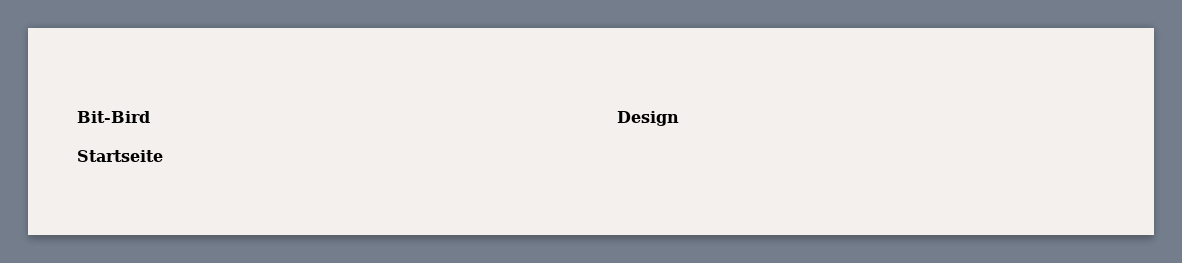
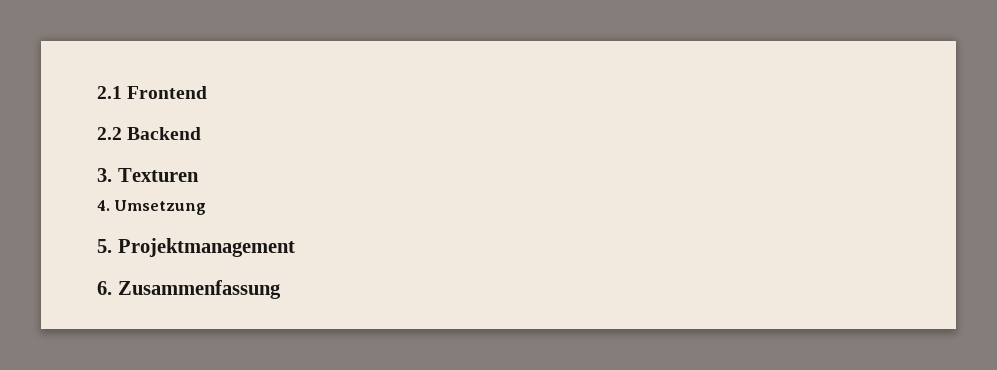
[77,111,150,123] [77,150,163,162] [617,111,679,126] Bit-Bird // Startseite // Design -> [97,86,208,99] [97,127,202,140] [97,168,199,182] [97,200,207,215] [97,238,295,257] [97,280,281,299] 2.1 Frontend // 2.2 Backend // 3. Texturen // 4. Umsetzung // 5. Projektmanagement // 6. Zusammenfassung

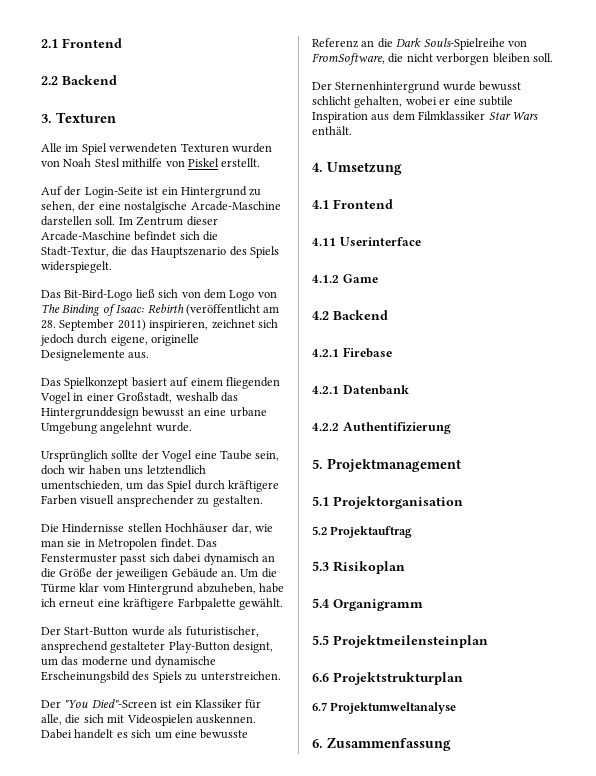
[97,200,207,215] [97,238,295,257] 4. Umsetzung // 5. Projektmanagement -> [41,143,272,155] [41,158,261,167] [41,186,262,198] [41,201,281,213] [41,216,218,226] [41,231,219,241] [41,246,279,258] [41,261,112,273] [41,289,277,301] [41,304,280,316] [41,319,278,331] [40,334,200,346] [41,349,150,361] [41,377,280,389] [40,392,238,404] [41,407,267,419] [41,422,192,434] [41,450,280,462] [41,465,206,475] [41,480,279,492] [41,495,263,507] [41,523,273,534] [41,538,217,550] [41,553,275,565] [41,568,277,580] [41,583,284,595] [41,598,283,610] [41,626,259,637] [41,641,274,653] [41,656,216,668] [41,671,281,683] [41,699,262,709] [41,714,256,726] [41,729,249,739] [312,38,527,50] [312,53,553,65] [312,81,522,93] [312,96,513,108] [312,111,538,123] [312,126,352,135] [312,162,402,175] [312,199,393,209] [312,237,421,246] [312,274,378,283] [312,310,388,320] [312,347,392,358] [312,385,409,395] [312,422,451,434] [312,458,461,472] [312,496,463,509] [312,526,413,538] [312,561,405,574] [312,598,423,611] [312,635,488,648] [312,672,463,685] [312,702,457,714] Alle im Spiel verwendeten Texturen wurden von Noah Stesl mithilfe von Piskel erstellt. // Auf der Login-Seite ist ein Hintergrund zu sehen, der eine nostalgische Arcade-Maschine darstellen soll. Im Zentrum dieser Arcade-Maschine befindet sich die Stadt-Textur, die das Hauptszenario des Spiels widerspiegelt. // Das Bit-Bird-Logo ließ sich von dem Logo von The Binding of Isaac: Rebirth (veröffentlicht am 28. September 2011) inspirieren, zeichnet sich jedoch durch eigene, originelle Designelemente aus. // Das Spielkonzept basiert auf einem fliegenden Vogel in einer Großstadt, weshalb das Hintergrunddesign bewusst an eine urbane Umgebung angelehnt wurde. // Ursprünglich sollte der Vogel eine Taube sein, doch wir haben uns letztendlich umentschieden, um das Spiel durch kräftigere Farben visuell ansprechender zu gestalten. // Die Hindernisse stellen Hochhäuser dar, wie man sie in Metropolen findet. Das Fenstermuster passt sich dabei dynamisch an die Größe der jeweiligen Gebäude an. Um die Türme klar vom Hintergrund abzuheben, habe ich erneut eine kräftigere Farbpalette gewählt. // Der Start-Button wurde als futuristischer, ansprechend gestalteter Play-Button designt, um das moderne und dynamische Erscheinungsbild des Spiels zu unterstreichen. // Der "You Died"-Screen ist ein Klassiker für alle, die sich mit Videospielen auskennen. Dabei handelt es sich um eine bewusste Referenz an die Dark Souls-Spielreihe von FromSoftware, die nicht verborgen bleiben soll. // Der Sternenhintergrund wurde bewusst schlicht gehalten, wobei er eine subtile Inspiration aus dem Filmklassiker Star Wars enthält. // 4. Umsetzung // 4.1 Frontend // 4.11 Userinterface // 4.1.2 Game // 4.2 Backend // 4.2.1 Firebase // 4.2.1 Datenbank // 4.2.2 Authentifizierung // 5. Projektmanagement // 5.1 Projektorganisation // 5.2 Projektauftrag // 5.3 Risikoplan // 5.4 Organigramm // 5.5 Projektmeilensteinplan // 6.6 Projektstrukturplan // 6.7 Projektumweltanalyse

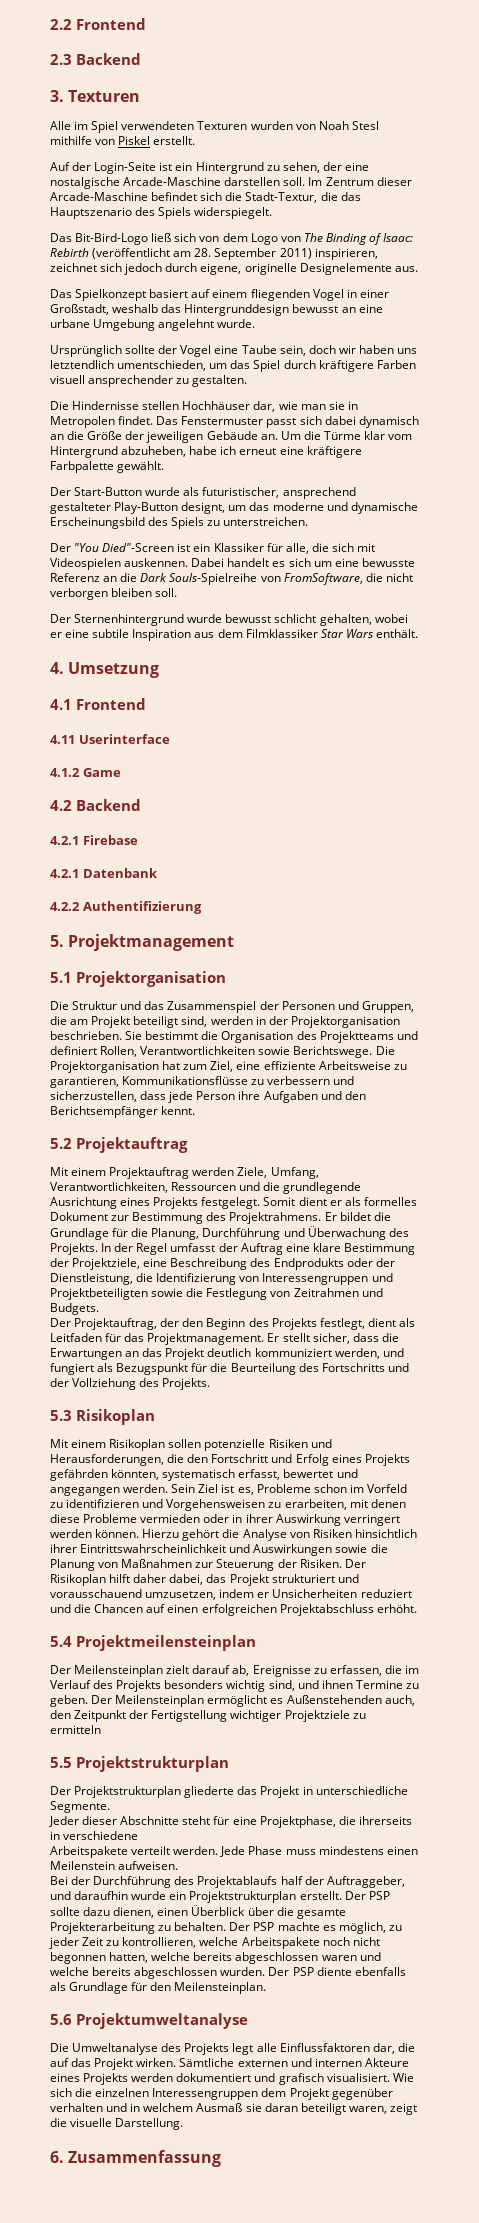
[41,38,122,48] [41,76,58,85] 2.1 Frontend // 2.2 -> [50,18,146,30] [50,54,72,65] 2.2 Frontend // 2.3
[312,526,413,538] [312,561,405,574] [312,598,423,611] 5.2 Projektauftrag // 5.3 Risikoplan // 5.4 Organigramm -> [50,1001,414,1013] [50,1016,400,1028] [50,1031,418,1043] [50,1046,395,1058] [50,1061,407,1073] [50,1076,355,1088] [50,1091,366,1103] [50,1106,196,1118] [50,1137,188,1153] [50,1167,319,1179] [50,1182,362,1194] [50,1197,417,1209] [50,1212,391,1224] [50,1226,409,1240] [50,1243,415,1255] [50,1258,395,1270] [50,1273,393,1285] [50,1288,383,1300] [50,1303,99,1315] [50,1318,415,1330] [50,1333,399,1345] [50,1348,404,1360] [50,1363,409,1375] [50,1378,211,1390] [50,1409,155,1425] [50,1439,332,1451] [50,1454,410,1466] [50,1469,358,1481] [50,1484,407,1496] [50,1499,406,1511] [50,1514,400,1526] [50,1529,417,1541] [50,1544,388,1556] [50,1559,366,1571] [50,1574,359,1586] [50,1589,412,1600] [50,1604,417,1616] [50,1635,256,1651] [50,1665,419,1677] [50,1680,419,1692] [50,1695,415,1707] [50,1710,366,1722] [50,1725,101,1734] Die Struktur und das Zusammenspiel der Personen und Gruppen, die am Projekt beteiligt sind, werden in der Projektorganisation beschrieben. Sie bestimmt die Organisation des Projektteams und definiert Rollen, Verantwortlichkeiten sowie Berichtswege. Die Projektorganisation hat zum Ziel, eine effiziente Arbeitsweise zu garantieren, Kommunikationsflüsse zu verbessern und sicherzustellen, dass jede Person ihre Aufgaben und den Berichtsempfänger kennt. // 5.2 Projektauftrag // Mit einem Projektauftrag werden Ziele, Umfang, Verantwortlichkeiten, Ressourcen und die grundlegende Ausrichtung eines Projekts festgelegt. Somit dient er als formelles Dokument zur Bestimmung des Projektrahmens. Er bildet die Grundlage für die Planung, Durchführung und Überwachung des Projekts. In der Regel umfasst der Auftrag eine klare Bestimmung der Projektziele, eine Beschreibung des Endprodukts oder der Dienstleistung, die Identifizierung von Interessengruppen und Projektbeteiligten sowie die Festlegung von Zeitrahmen und Budgets. // Der Projektauftrag, der den Beginn des Projekts festlegt, dient als Leitfaden für das Projektmanagement. Er stellt sicher, dass die Erwartungen an das Projekt deutlich kommuniziert werden, und fungiert als Bezugspunkt für die Beurteilung des Fortschritts und der Vollziehung des Projekts. // 5.3 Risikoplan // Mit einem Risikoplan sollen potenzielle Risiken und Herausforderungen, die den Fortschritt und Erfolg eines Projekts gefährden könnten, systematisch erfasst, bewertet und angegangen werden. Sein Ziel ist es, Probleme schon im Vorfeld zu identifizieren und Vorgehensweisen zu erarbeiten, mit denen diese Probleme vermieden oder in ihrer Auswirkung verringert werden können. Hierzu gehört die Analyse von Risiken hinsichtlich ihrer Eintrittswahrscheinlichkeit und Auswirkungen sowie die Planung von Maßnahmen zur Steuerung der Risiken. Der Risikoplan hilft daher dabei, das Projekt strukturiert und vorausschauend umzusetzen, indem er Unsicherheiten reduziert und die Chancen auf einen erfolgreichen Projektabschluss erhöht. // 5.4 Projektmeilensteinplan // Der Meilensteinplan zielt darauf ab, Ereignisse zu erfassen, die im Verlauf des Projekts besonders wichtig sind, und ihnen Termine zu geben. Der Meilensteinplan ermöglicht es Außenstehenden auch, den Zeitpunkt der Fertigstellung wichtiger Projektziele zu ermitteln
[333,635,488,648] [312,673,329,682] Projektmeilensteinplan // 6.6 -> (72, 1762) none
[312,702,457,714] 6.7 Projektumweltanalyse -> [50,1786,408,1798] [50,1801,110,1813] [49,1816,412,1828] [50,1831,139,1840] [50,1846,418,1858] [50,1861,179,1870] [50,1876,405,1888] [50,1891,390,1903] [50,1905,346,1919] [50,1922,402,1934] [49,1937,380,1949] [50,1952,381,1964] [50,1967,406,1979] [50,1982,267,1994] [50,2013,248,2029] [50,2043,415,2055] [50,2058,409,2070] [50,2073,414,2085] [50,2088,393,2100] [50,2103,417,2115] [50,2118,184,2130] Der Projektstrukturplan gliederte das Projekt in unterschiedliche Segmente. // Jeder dieser Abschnitte steht für eine Projektphase, die ihrerseits in verschiedene // Arbeitspakete verteilt werden. Jede Phase muss mindestens einen Meilenstein aufweisen. // Bei der Durchführung des Projektablaufs half der Auftraggeber, und daraufhin wurde ein Projektstrukturplan erstellt. Der PSP sollte dazu dienen, einen Überblick über die gesamte Projekterarbeitung zu behalten. Der PSP machte es möglich, zu jeder Zeit zu kontrollieren, welche Arbeitspakete noch nicht begonnen hatten, welche bereits abgeschlossen waren und welche bereits abgeschlossen wurden. Der PSP diente ebenfalls als Grundlage für den Meilensteinplan. // 5.6 Projektumweltanalyse // Die Umweltanalyse des Projekts legt alle Einflussfaktoren dar, die auf das Projekt wirken. Sämtliche externen und internen Akteure eines Projekts werden dokumentiert und grafisch visualisiert. Wie sich die einzelnen Interessengruppen dem Projekt gegenüber verhalten und in welchem Ausmaß sie daran beteiligt waren, zeigt die visuelle Darstellung.

